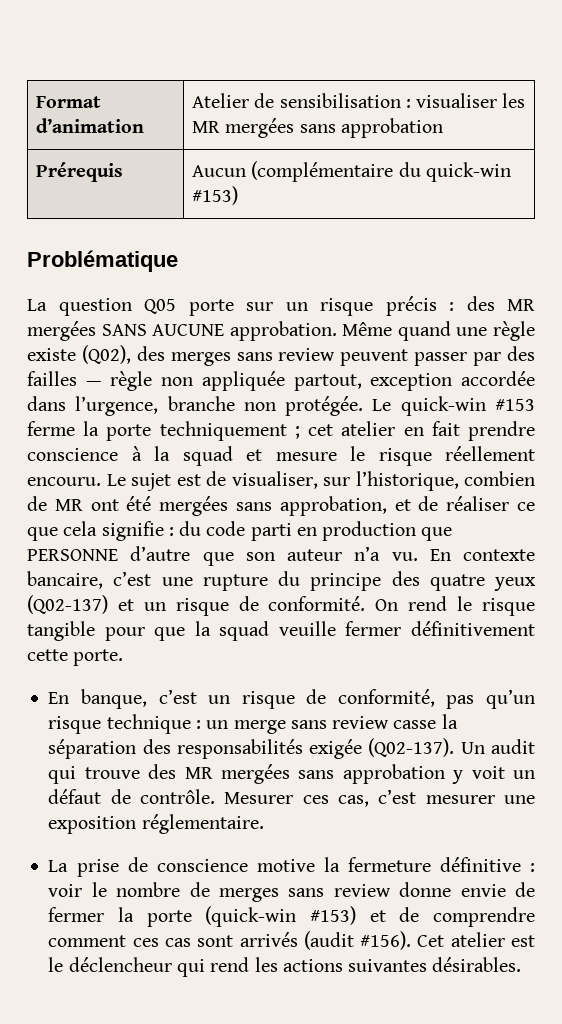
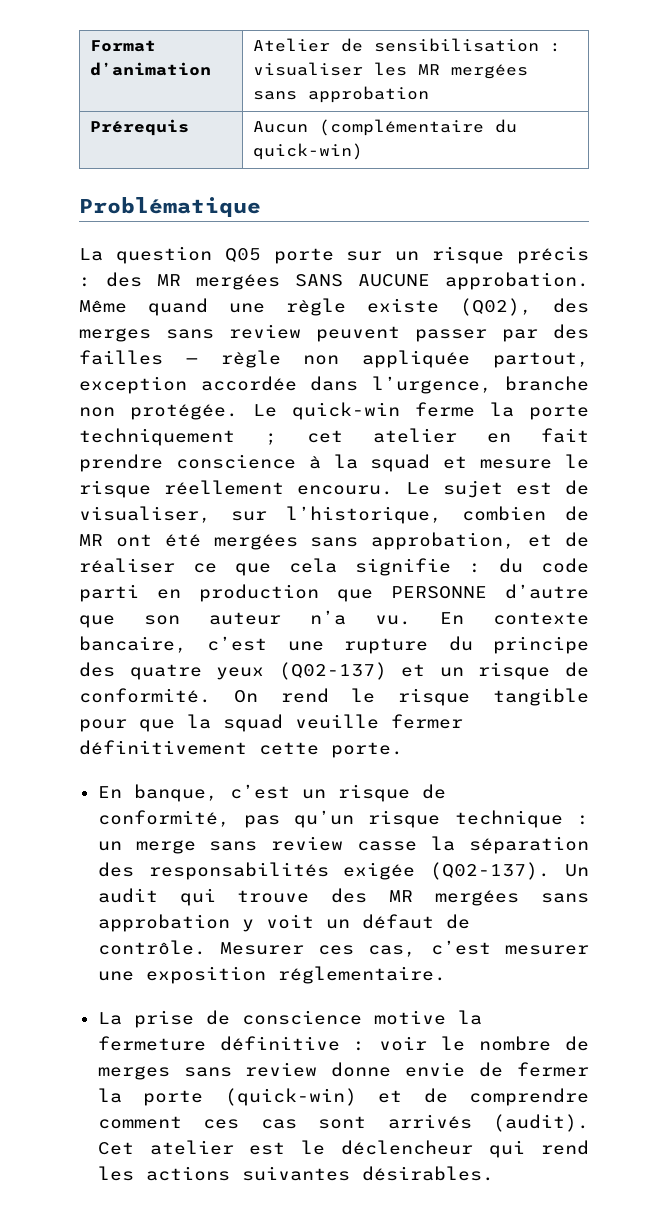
[425,162,511,182] [192,186,239,205] quick-win #153) -> [252,143,363,160] quick-win)
[494,399,535,411] #153 -> (400, 411) none
[205,906,357,927] (quick-win #153) -> [224,1088,357,1106] (quick-win)
[303,931,412,950] (audit #156). -> [493,1114,589,1132] (audit).

